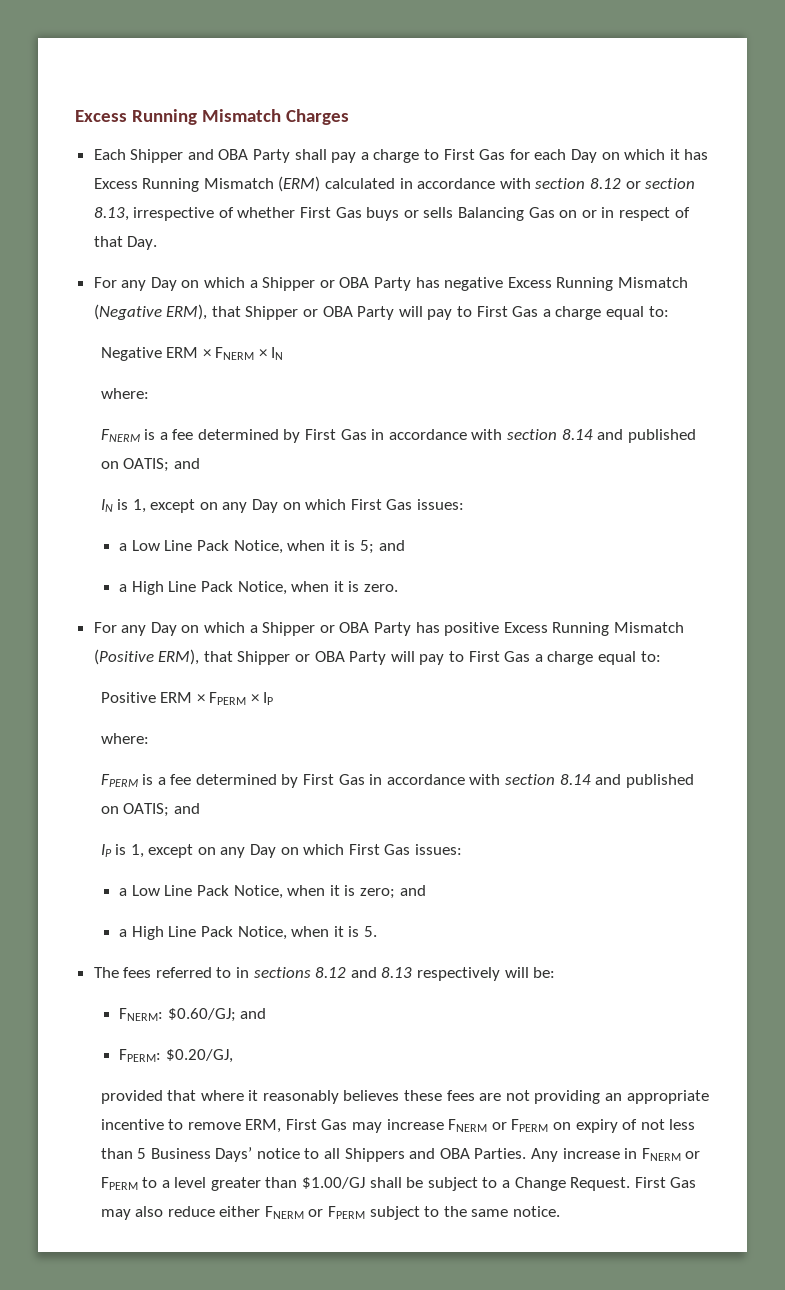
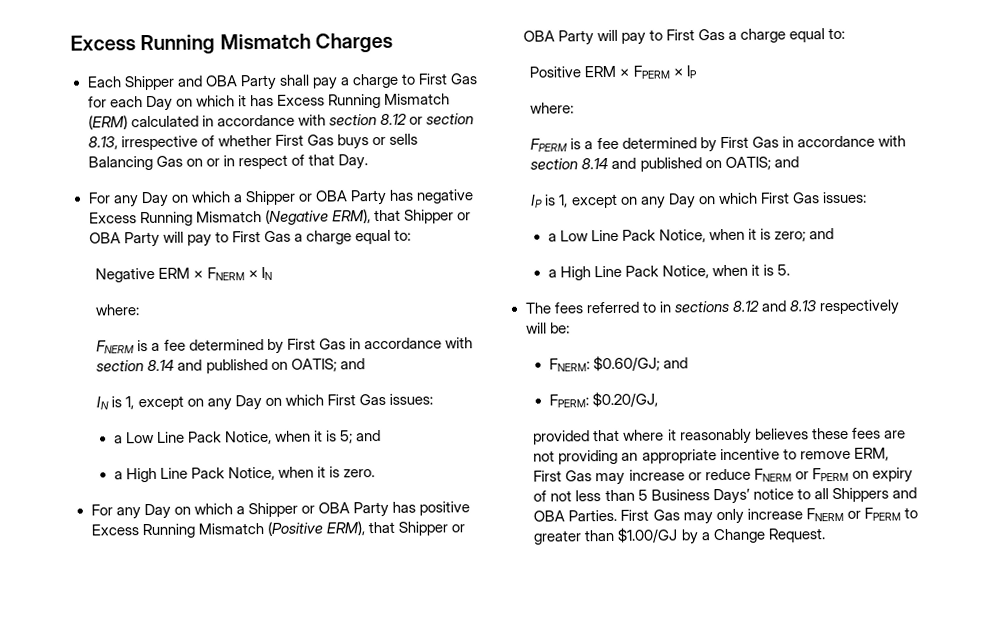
(444, 1124) none -> [687,468,751,481] or reduce
[531,1148,638,1162] Any increase in -> [620,508,803,525] First Gas may only increase
[161,1177,207,1188] a level -> (918, 513) none
[369,1177,697,1191] [100,1206,561,1220] shall be subject to a Change Request. First Gas may also reduce either FNERM or FPERM subject to the same notice. -> [680,528,826,545] by a Change Request.

